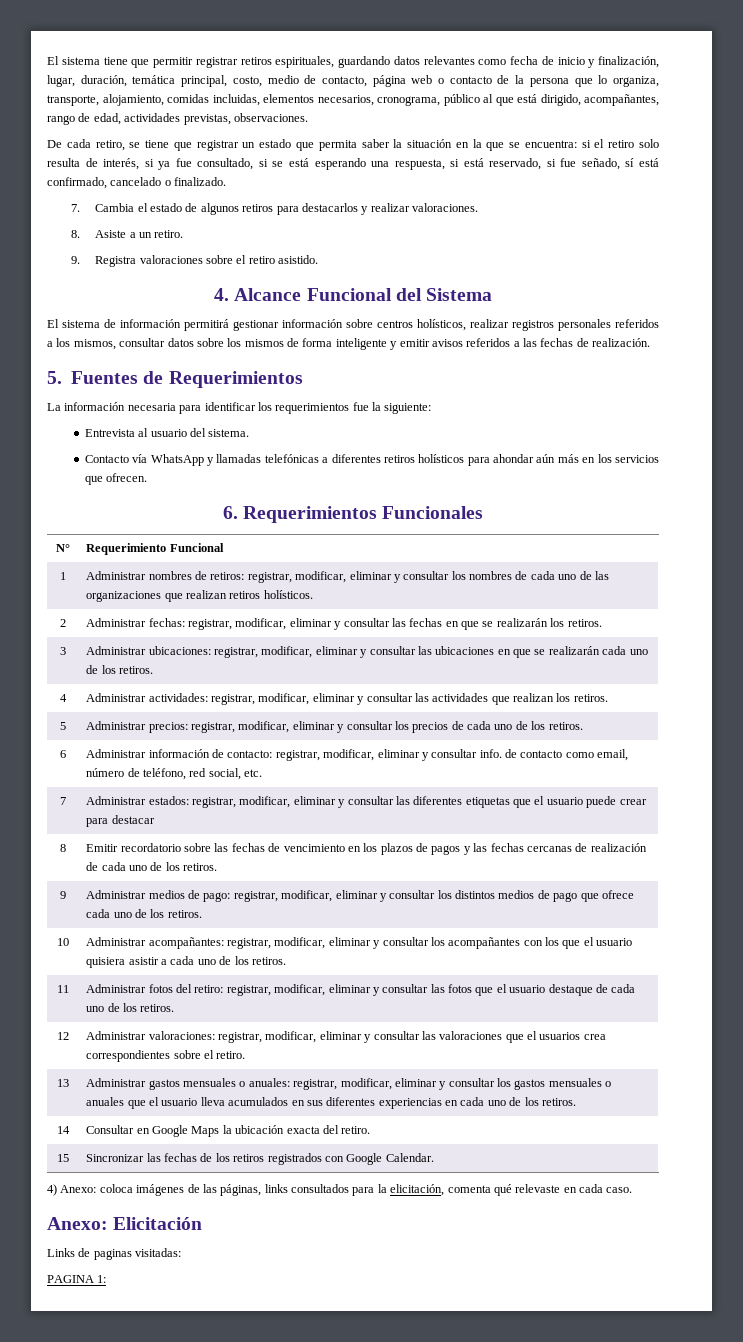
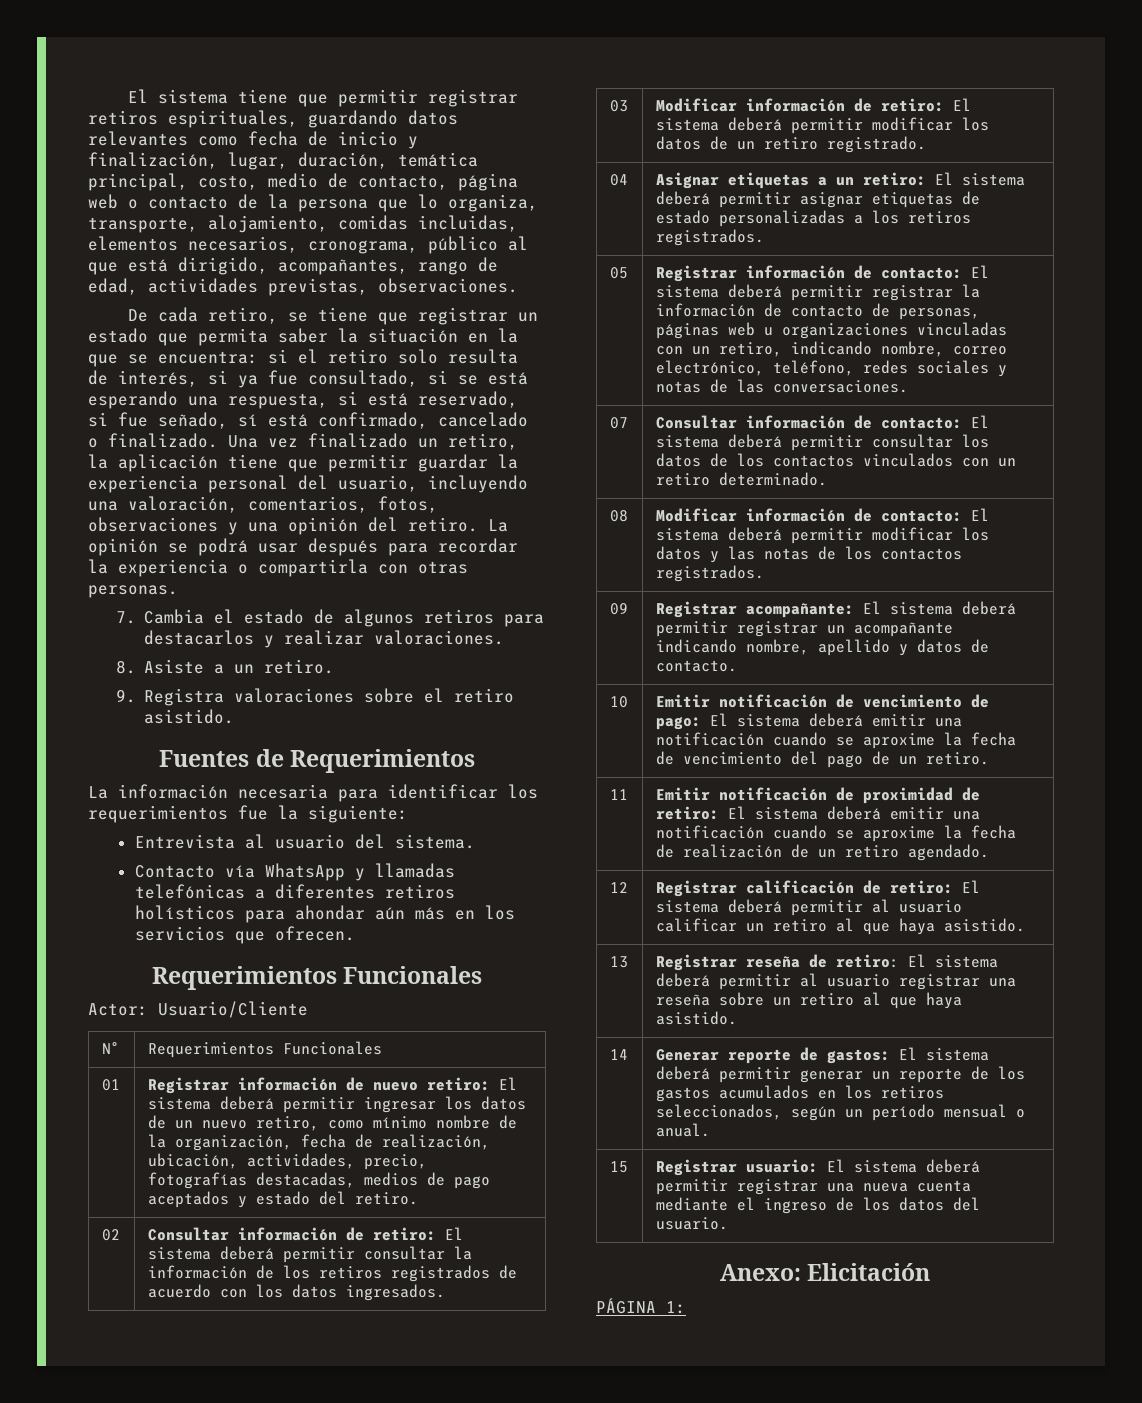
(227, 181) none -> [228,433,518,450] [88,454,518,472] [88,475,528,493] [88,496,438,513] [88,517,508,535] [88,538,518,556] [88,559,468,577] [88,585,178,598] Una vez finalizado un retiro, la aplicación tiene que permitir guardar la experiencia personal del usuario, incluyendo una valoración, comentarios, fotos, observaciones y una opinión del retiro. La opinión se podrá usar después para recordar la experiencia o compartirla con otras personas.
[213,288,493,301] [47,319,659,331] [47,338,651,350] [47,371,62,384] 4. Alcance Funcional del Sistema // El sistema de información permitirá gestionar información sobre centros holísticos, realizar registros personales referidos a los mismos, consultar datos sobre los mismos de forma inteligente y emitir avisos referidos a las fechas de realización. // 5. -> (235, 716) none
[222,506,484,523] [56,544,70,552] [86,543,224,555] [60,572,66,580] [86,571,609,583] [86,590,313,602] [60,619,66,627] [86,618,602,630] [60,647,66,655] [86,646,648,658] [86,665,154,674] [60,694,67,702] [86,693,608,705] [60,722,66,730] [86,721,583,733] [60,750,66,758] [86,749,629,761] [86,768,263,780] [60,797,66,805] [86,796,647,808] [86,815,155,827] [60,844,66,852] [86,843,647,855] [86,862,218,871] [60,891,66,899] [86,890,634,902] [86,909,202,918] [57,938,69,946] [86,937,633,949] [86,956,286,968] [57,985,69,993] [86,984,636,996] [86,1003,175,1012] [57,1032,69,1040] [86,1031,606,1043] [86,1050,246,1062] [57,1079,69,1087] [86,1078,612,1090] [86,1097,576,1109] [57,1126,70,1134] [86,1125,371,1137] [57,1154,69,1162] [86,1153,434,1165] [47,1184,633,1196] [47,1217,203,1230] [47,1248,182,1260] [47,1275,94,1283] 6. Requerimientos Funcionales // N° | Requerimiento Funcional // 1 | Administrar nombres de retiros: registrar, modificar, eliminar y consultar los nombres de cada uno de las organizaciones que realizan retiros holísticos. // 2 | Administrar fechas: registrar, modificar, eliminar y consultar las fechas en que se realizarán los retiros. // 3 | Administrar ubicaciones: registrar, modificar, eliminar y consultar las ubicaciones en que se realizarán cada uno de los retiros. // 4 | Administrar actividades: registrar, modificar, eliminar y consultar las actividades que realizan los retiros. // 5 | Administrar precios: registrar, modificar, eliminar y consultar los precios de cada uno de los retiros. // 6 | Administrar información de contacto: registrar, modificar, eliminar y consultar info. de contacto como email, número de teléfono, red social, etc. // 7 | Administrar estados: registrar, modificar, eliminar y consultar las diferentes etiquetas que el usuario puede crear para destacar // 8 | Emitir recordatorio sobre las fechas de vencimiento en los plazos de pagos y las fechas cercanas de realización de cada uno de los retiros. // 9 | Administrar medios de pago: registrar, modificar, eliminar y consultar los distintos medios de pago que ofrece cada uno de los retiros. // 10 | Administrar acompañantes: registrar, modificar, eliminar y consultar los acompañantes con los que el usuario quisiera asistir a cada uno de los retiros. // 11 | Administrar fotos del retiro: registrar, modificar, eliminar y consultar las fotos que el usuario destaque de cada uno de los retiros. // 12 | Administrar valoraciones: registrar, modificar, eliminar y consultar las valoraciones que el usuarios crea correspondientes sobre el retiro. // 13 | Administrar gastos mensuales o anuales: registrar, modificar, eliminar y consultar los gastos mensuales o anuales que el usuario lleva acumulados en sus diferentes experiencias en cada uno de los retiros. // 14 | Consultar en Google Maps la ubicación exacta del retiro. // 15 | Sincronizar las fechas de los retiros registrados con Google Calendar. // 4) Anexo: coloca imágenes de las páginas, links consultados para la elicitación, comenta qué relevaste en cada caso. // Anexo: Elicitación // Links de paginas visitadas: // PAGINA -> [151,966,483,990] [88,1001,308,1018] [101,1042,120,1054] [147,1041,382,1058] [101,1079,120,1091] [147,1077,517,1094] [147,1096,526,1113] [147,1115,517,1131] [147,1134,490,1151] [147,1153,427,1170] [147,1172,490,1189] [147,1191,418,1208] [101,1229,120,1241] [147,1227,463,1241] [147,1246,472,1263] [147,1265,517,1282] [147,1284,445,1301] [609,100,628,112] [655,98,971,112] [655,117,989,134] [655,136,926,153] [609,174,628,186] [655,172,1025,189] [655,191,980,208] [655,210,971,227] [655,229,764,246] [609,267,628,279] [655,265,989,282] [655,284,980,301] [655,303,980,320] [655,322,1007,339] [655,341,1007,357] [655,360,1007,377] [655,379,908,393] [609,417,628,429] [655,415,989,429] [655,434,989,451] [655,453,1016,467] [655,472,827,486] [609,510,628,522] [655,508,989,522] [655,527,989,544] [655,546,962,563] [655,565,764,582] [609,603,628,615] [655,601,1016,618] [655,621,953,637] [655,639,989,656] [655,660,737,672] [609,696,628,708] [655,694,989,708] [655,713,962,730] [655,732,1016,749] [655,751,989,768] [609,789,628,800] [655,787,980,804] [655,806,980,820] [655,825,1016,842] [655,844,989,861] [609,882,628,893] [655,880,980,897] [655,899,962,916] [655,918,1025,935] [609,956,628,968] [655,954,998,971] [655,973,1016,990] [655,992,962,1009] [655,1011,737,1025] [609,1049,628,1060] [655,1047,989,1064] [655,1066,1025,1083] [655,1085,944,1102] [655,1104,1025,1121] [655,1123,710,1137] [609,1161,628,1173] [655,1159,980,1176] [655,1179,971,1195] [655,1197,980,1214] [655,1217,728,1230] [719,1263,931,1281] [596,1298,656,1314] Requerimientos Funcionales // Actor: Usuario/Cliente // N° | Requerimientos Funcionales // 01 | Registrar información de nuevo retiro: El sistema deberá permitir ingresar los datos de un nuevo retiro, como mínimo nombre de la organización, fecha de realización, ubicación, actividades, precio, fotografías destacadas, medios de pago aceptados y estado del retiro. // 02 | Consultar información de retiro: El sistema deberá permitir consultar la información de los retiros registrados de acuerdo con los datos ingresados. // 03 | Modificar información de retiro: El sistema deberá permitir modificar los datos de un retiro registrado. // 04 | Asignar etiquetas a un retiro: El sistema deberá permitir asignar etiquetas de estado personalizadas a los retiros registrados. // 05 | Registrar información de contacto: El sistema deberá permitir registrar la información de contacto de personas, páginas web u organizaciones vinculadas con un retiro, indicando nombre, correo electrónico, teléfono, redes sociales y notas de las conversaciones. // 07 | Consultar información de contacto: El sistema deberá permitir consultar los datos de los contactos vinculados con un retiro determinado. // 08 | Modificar información de contacto: El sistema deberá permitir modificar los datos y las notas de los contactos registrados. // 09 | Registrar acompañante: El sistema deberá permitir registrar un acompañante indicando nombre, apellido y datos de contacto. // 10 | Emitir notificación de vencimiento de pago: El sistema deberá emitir una notificación cuando se aproxime la fecha de vencimiento del pago de un retiro. // 11 | Emitir notificación de proximidad de retiro: El sistema deberá emitir una notificación cuando se aproxime la fecha de realización de un retiro agendado. // 12 | Registrar calificación de retiro: El sistema deberá permitir al usuario calificar un retiro al que haya asistido. // 13 | Registrar reseña de retiro: El sistema deberá permitir al usuario registrar una reseña sobre un retiro al que haya asistido. // 14 | Generar reporte de gastos: El sistema deberá permitir generar un reporte de los gastos acumulados en los retiros seleccionados, según un período mensual o anual. // 15 | Registrar usuario: El sistema deberá permitir registrar una nueva cuenta mediante el ingreso de los datos del usuario. // Anexo: Elicitación // PÁGINA

